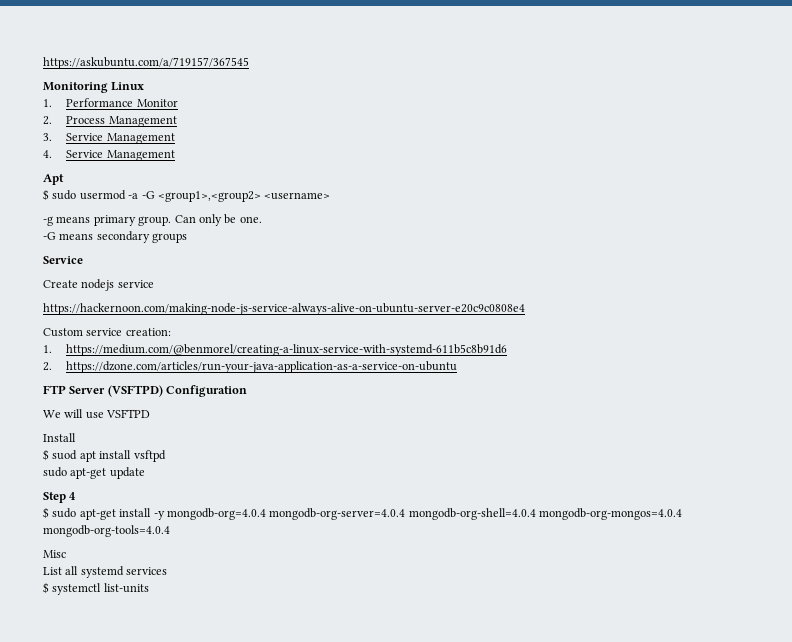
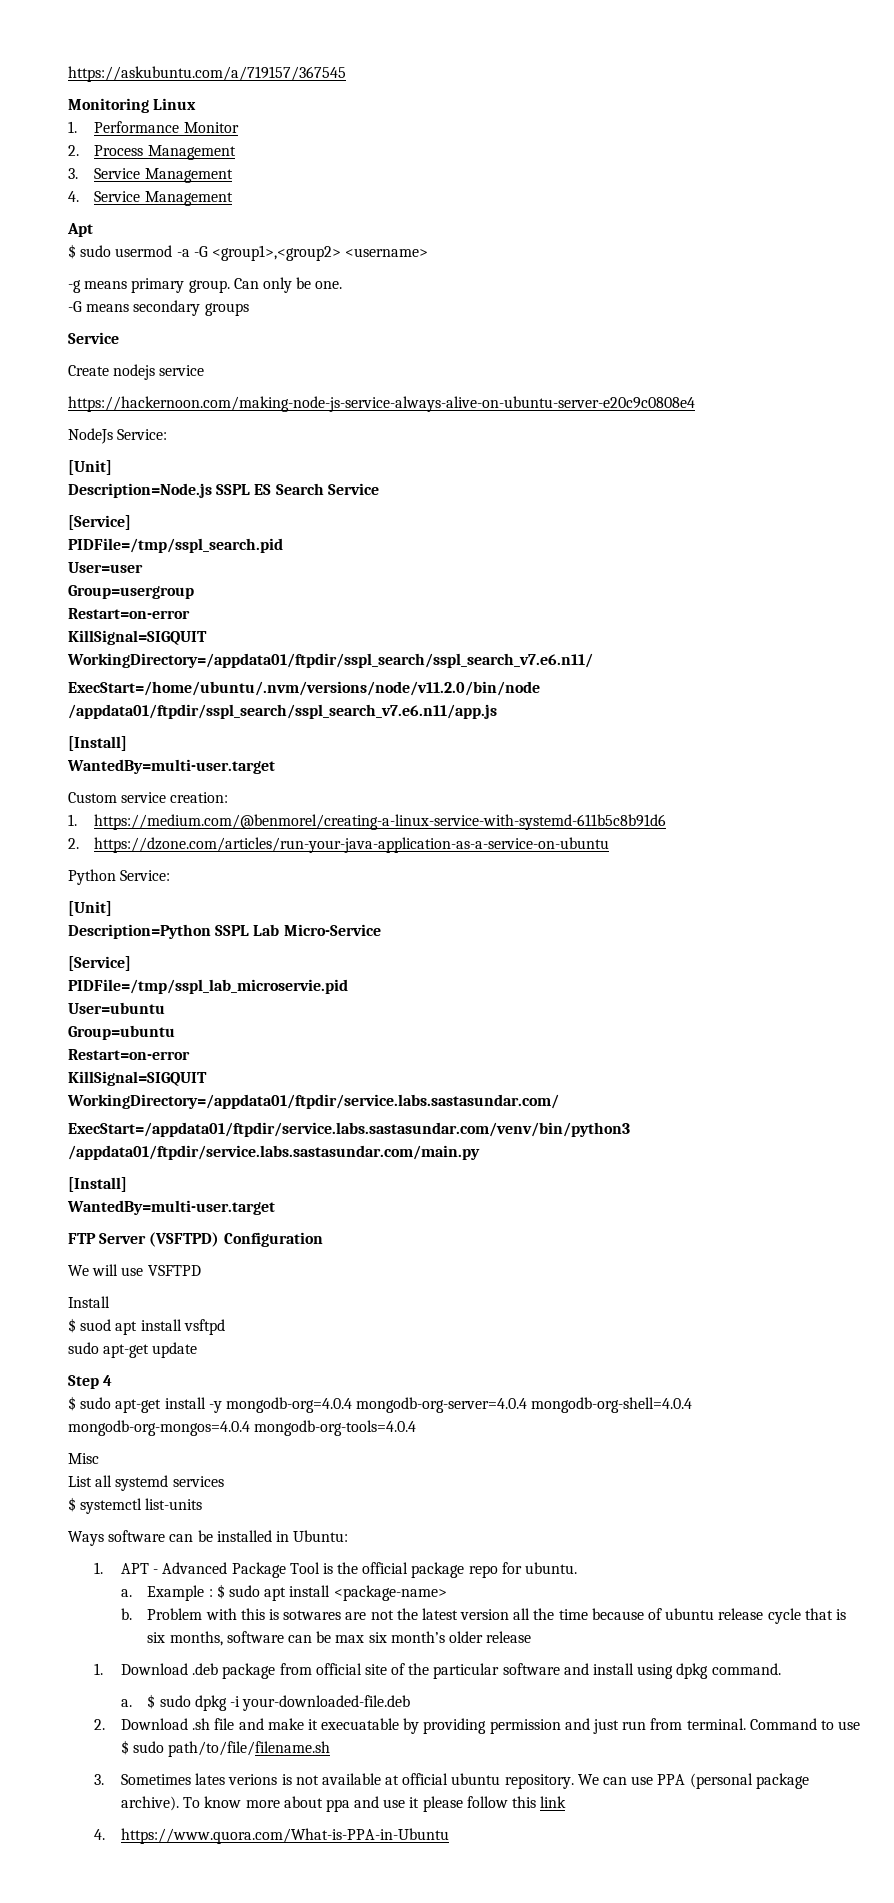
(525, 309) none -> [68,428,168,444] [68,460,112,475] [68,483,379,498] [68,515,131,530] [68,538,283,553] [68,562,143,573] [68,585,194,599] [68,608,190,619] [68,630,207,645] [67,653,593,668] [68,681,540,696] [68,704,497,719] [68,736,127,751] [67,759,275,774] // NodeJs Service: // [Unit] // Description=Node.js SSPL ES Search Service // [Service] // PIDFile=/tmp/sspl_search.pid // User=user // Group=usergroup // Restart=on-error // KillSignal=SIGQUIT // WorkingDirectory=/appdata01/ftpdir/sspl_search/sspl_search_v7.e6.n11/ // ExecStart=/home/ubuntu/.nvm/versions/node/v11.2.0/bin/node /appdata01/ftpdir/sspl_search/sspl_search_v7.e6.n11/app.js // [Install] // WantedBy=multi-user.target
(458, 367) none -> [68,869,171,885] [68,901,112,916] [68,924,381,939] [68,956,131,971] [68,979,348,994] [68,1002,165,1014] [68,1025,175,1040] [68,1049,190,1060] [68,1071,207,1086] [67,1094,559,1109] [68,1122,630,1137] [68,1145,480,1160] [68,1177,127,1192] [67,1200,275,1215] // Python Service: // [Unit] // Description=Python SSPL Lab Micro-Service // [Service] // PIDFile=/tmp/sspl_lab_microservie.pid // User=ubuntu // Group=ubuntu // Restart=on-error // KillSignal=SIGQUIT // WorkingDirectory=/appdata01/ftpdir/service.labs.sastasundar.com/ // ExecStart=/appdata01/ftpdir/service.labs.sastasundar.com/venv/bin/python3 /appdata01/ftpdir/service.labs.sastasundar.com/main.py // [Install] // WantedBy=multi-user.target
(149, 588) none -> [68,1530,349,1546] [94,1562,578,1578] [120,1584,447,1601] [120,1608,846,1624] [147,1631,532,1646] [94,1663,781,1679] [120,1694,411,1711] [94,1718,861,1734] [120,1740,331,1757] [94,1773,809,1789] [120,1796,567,1812] [94,1828,449,1844] // Ways software can be installed in Ubuntu: // 1. APT - Advanced Package Tool is the official package repo for ubuntu. // a. Example : $ sudo apt install <package-name> // b. Problem with this is sotwares are not the latest version all the time because of ubuntu release cycle that is six months, software can be max six month’s older release // 1. Download .deb package from official site of the particular software and install using dpkg command. // a. $ sudo dpkg -i your-downloaded-file.deb // 2. Download .sh file and make it execuatable by providing permission and just run from terminal. Command to use $ sudo path/to/file/filename.sh // 3. Sometimes lates verions is not available at official ubuntu repository. We can use PPA (personal package archive). To know more about ppa and use it please follow this link // 4. https://www.quora.com/What-is-PPA-in-Ubuntu

